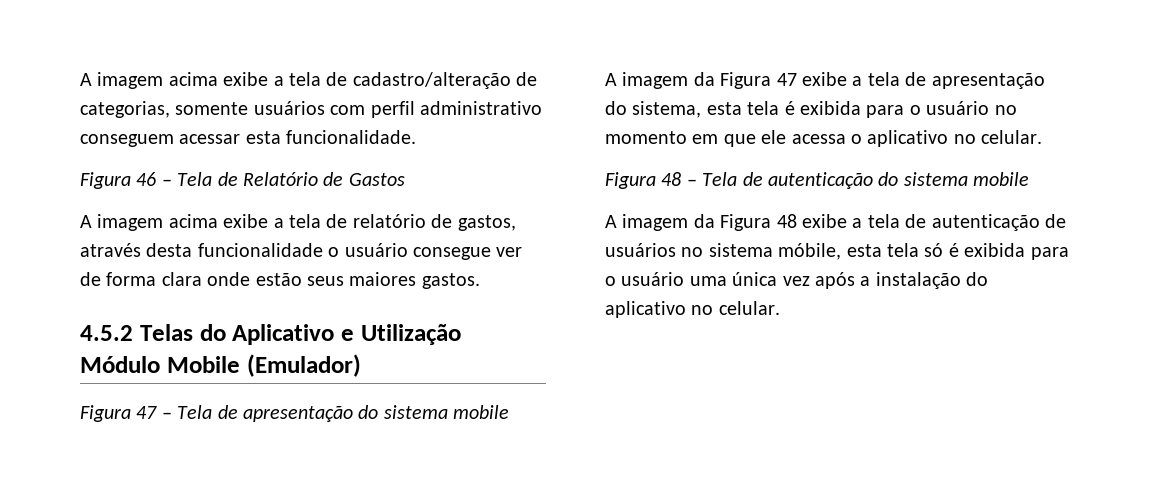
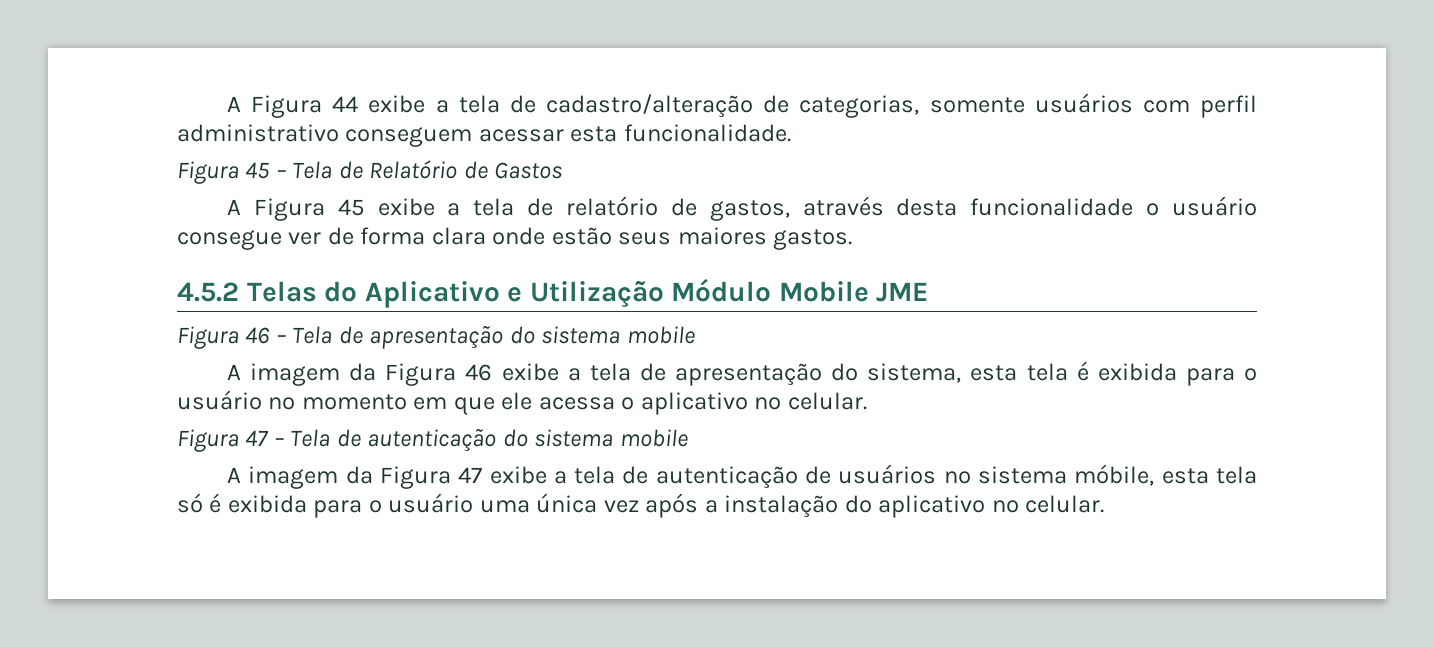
[80,72,218,89] A imagem acima -> [226,95,359,118] A Figura 44
[136,172,157,186] 46 -> [245,162,270,179] 45
[97,214,218,231] imagem acima -> [253,198,365,221] Figura 45
[246,354,361,377] [80,405,158,422] (Emulador) // Figura 47 -> [876,282,929,302] [177,326,271,349] JME // Figura 46
[776,73,797,86] 47 -> [465,364,493,381] 46
[661,172,682,186] 48 -> [245,430,270,446] 47
[776,214,797,228] 48 -> [458,467,483,483] 47

